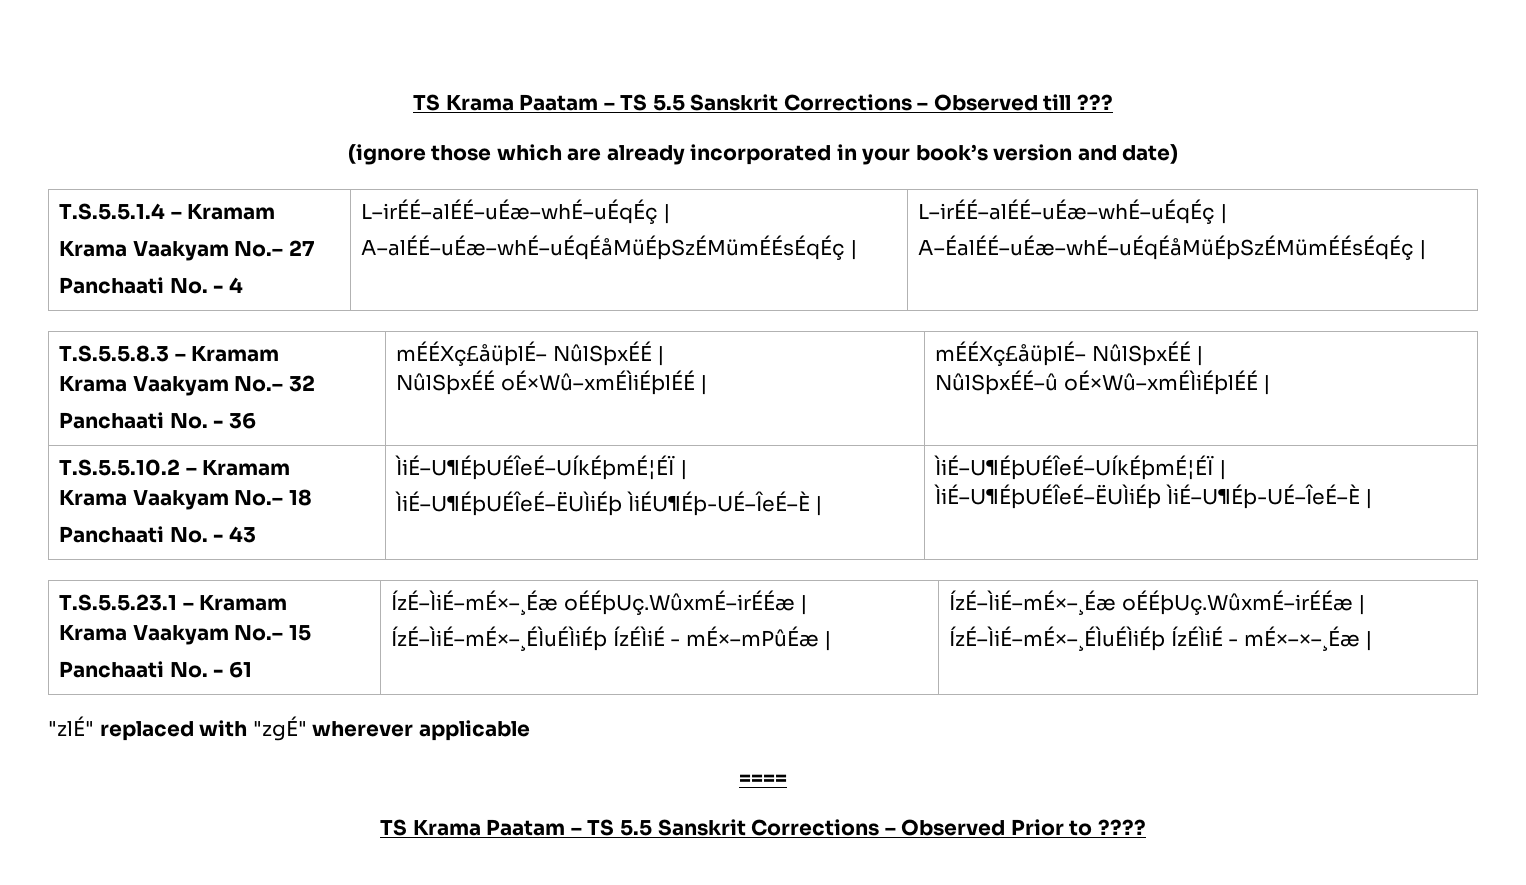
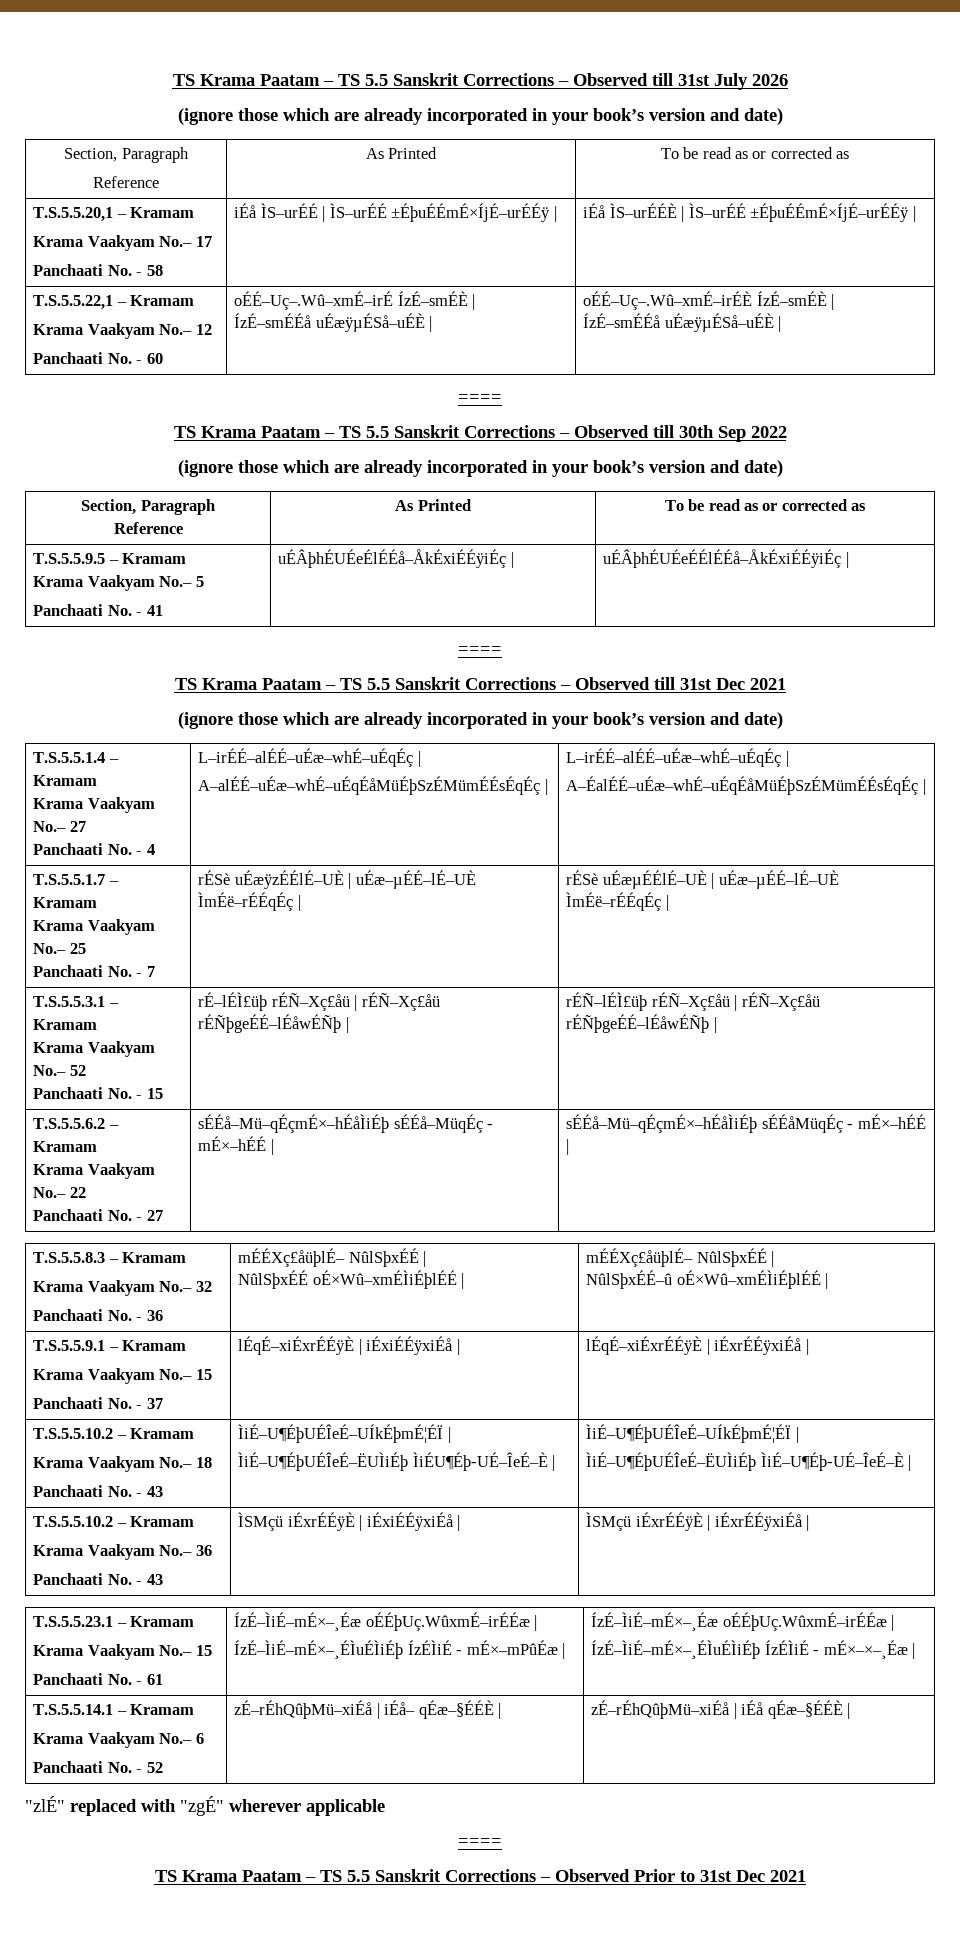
[1076,94,1113,110] ??? -> [677,73,788,90] [177,108,783,125] [64,147,189,163] [93,176,159,188] [365,147,438,159] [660,147,850,159] [33,207,195,222] [33,235,212,251] [33,264,163,276] [234,203,557,222] [583,203,916,222] [33,295,195,310] [33,323,212,339] [33,352,163,364] [234,291,476,310] [234,313,433,332] [583,291,835,310] [583,313,782,332] [458,394,502,403] [173,425,787,442] [177,460,783,477] [81,499,215,515] [113,522,183,534] [395,499,471,511] [664,499,867,511] [33,553,187,564] [33,575,204,591] [33,604,163,616] [278,549,514,568] [603,549,849,568] [458,646,502,655] [174,677,786,690] 31st July 2026 // (ignore those which are already incorporated in your book’s version and date) // Section, Paragraph // Reference | As Printed | To be read as or corrected as // T.S.5.5.20,1 – Kramam // Krama Vaakyam No.– 17 // Panchaati No. - 58 | iÉå ÌS–urÉÉ | ÌS–urÉÉ ±ÉþuÉÉmÉ×ÍjÉ–urÉÉÿ | | iÉå ÌS–urÉÉÈ | ÌS–urÉÉ ±ÉþuÉÉmÉ×ÍjÉ–urÉÉÿ | // T.S.5.5.22,1 – Kramam // Krama Vaakyam No.– 12 // Panchaati No. - 60 | oÉÉ–Uç–.Wû–xmÉ–irÉ ÍzÉ–smÉÈ | // ÍzÉ–smÉÉå uÉæÿµÉSå–uÉÈ | | oÉÉ–Uç–.Wû–xmÉ–irÉÈ ÍzÉ–smÉÈ | // ÍzÉ–smÉÉå uÉæÿµÉSå–uÉÈ | // ==== // TS Krama Paatam – TS 5.5 Sanskrit Corrections – Observed till 30th Sep 2022 // (ignore those which are already incorporated in your book’s version and date) // Section, Paragraph // Reference | As Printed | To be read as or corrected as // T.S.5.5.9.5 – Kramam // Krama Vaakyam No.– 5 // Panchaati No. - 41 | uÉÂþhÉUÉeÉlÉÉå–ÅkÉxiÉÉÿiÉç | | uÉÂþhÉUÉeÉÉlÉÉå–ÅkÉxiÉÉÿiÉç | // ==== // TS Krama Paatam – TS 5.5 Sanskrit Corrections – Observed till 31st Dec 2021
(1427, 250) none -> [33,874,119,885] [33,897,98,908] [33,919,155,935] [33,943,86,954] [33,965,155,977] [198,870,476,889] [198,892,301,911] [566,870,839,889] [566,892,669,911] [33,996,119,1007] [33,1019,98,1030] [33,1041,155,1057] [33,1065,86,1076] [33,1087,163,1099] [198,992,440,1011] [198,1014,349,1033] [566,992,820,1011] [566,1014,717,1033] [33,1118,119,1129] [33,1141,98,1152] [33,1163,155,1179] [33,1187,86,1198] [33,1209,163,1221] [198,1114,494,1133] [198,1136,274,1155] [566,1114,926,1133] [566,1139,570,1155] // T.S.5.5.1.7 – Kramam // Krama Vaakyam No.– 25 // Panchaati No. - 7 | rÉSè uÉæÿzÉÉlÉ–UÈ | uÉæ–µÉÉ–lÉ–UÈ ÌmÉë–rÉÉqÉç | | rÉSè uÉæµÉÉlÉ–UÈ | uÉæ–µÉÉ–lÉ–UÈ ÌmÉë–rÉÉqÉç | // T.S.5.5.3.1 – Kramam // Krama Vaakyam No.– 52 // Panchaati No. - 15 | rÉ–lÉÌ£üþ rÉÑ–Xç£åü | rÉÑ–Xç£åü rÉÑþgeÉÉ–lÉåwÉÑþ | | rÉÑ–lÉÌ£üþ rÉÑ–Xç£åü | rÉÑ–Xç£åü rÉÑþgeÉÉ–lÉåwÉÑþ | // T.S.5.5.6.2 – Kramam // Krama Vaakyam No.– 22 // Panchaati No. - 27 | sÉÉå–Mü–qÉçmÉ×–hÉåÌiÉþ sÉÉå–MüqÉç - mÉ×–hÉÉ | | sÉÉå–Mü–qÉçmÉ×–hÉåÌiÉþ sÉÉåMüqÉç - mÉ×–hÉÉ |
(1272, 385) none -> [33,1340,187,1351] [33,1368,212,1384] [33,1397,163,1409] [238,1336,460,1355] [586,1336,809,1355] // T.S.5.5.9.1 – Kramam // Krama Vaakyam No.– 15 // Panchaati No. - 37 | lÉqÉ–xiÉxrÉÉÿÈ | iÉxiÉÉÿxiÉå | | lÉqÉ–xiÉxrÉÉÿÈ | iÉxrÉÉÿxiÉå |
(1374, 499) none -> [33,1516,195,1527] [33,1544,212,1560] [33,1573,163,1585] [238,1512,461,1531] [586,1512,810,1531] // T.S.5.5.10.2 – Kramam // Krama Vaakyam No.– 36 // Panchaati No. - 43 | ÌSMçü iÉxrÉÉÿÈ | iÉxiÉÉÿxiÉå | | ÌSMçü iÉxrÉÉÿÈ | iÉxrÉÉÿxiÉå |
(1374, 641) none -> [33,1704,195,1715] [33,1732,204,1748] [33,1761,163,1773] [234,1700,502,1719] [591,1700,851,1719] // T.S.5.5.14.1 – Kramam // Krama Vaakyam No.– 6 // Panchaati No. - 52 | zÉ–rÉhQûþMü–xiÉå | iÉå– qÉæ–§ÉÉÈ | | zÉ–rÉhQûþMü–xiÉå | iÉå qÉæ–§ÉÉÈ |
[1097,819,1146,835] ???? -> [699,1870,806,1882] 31st Dec 2021

